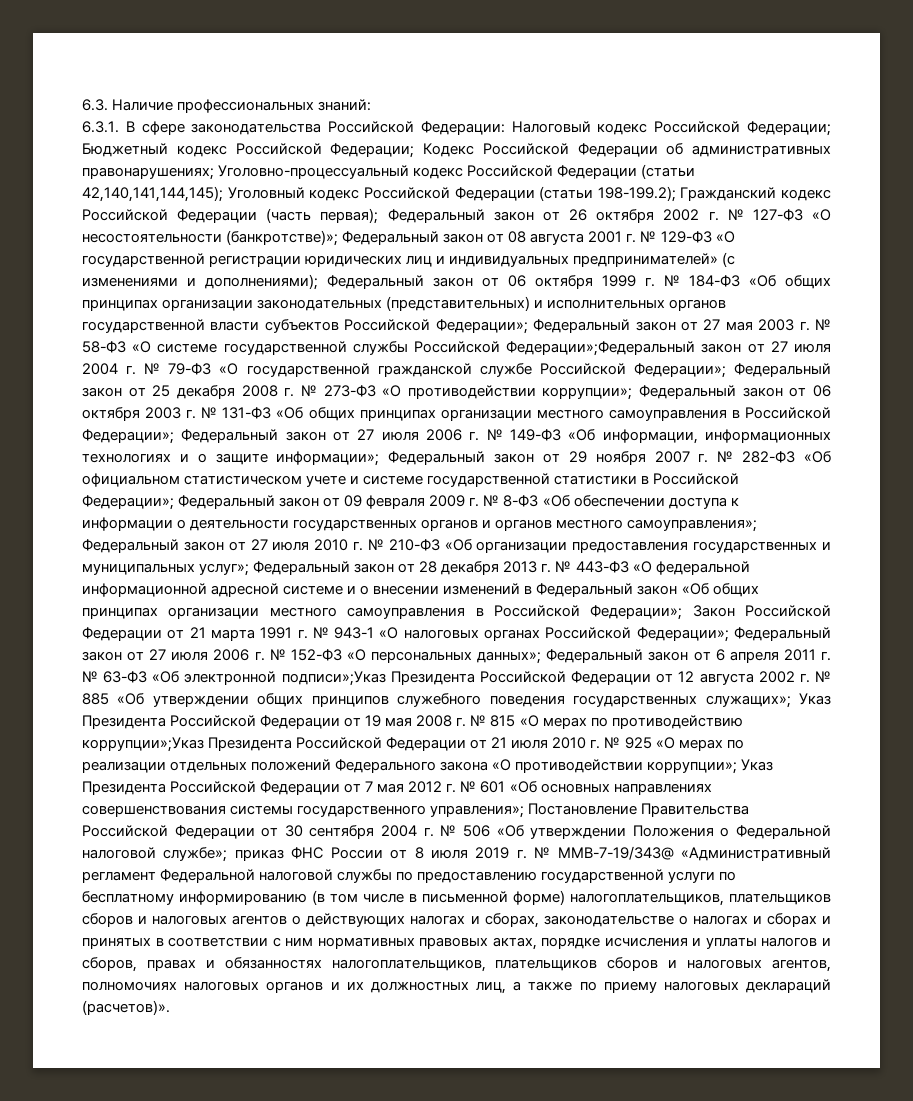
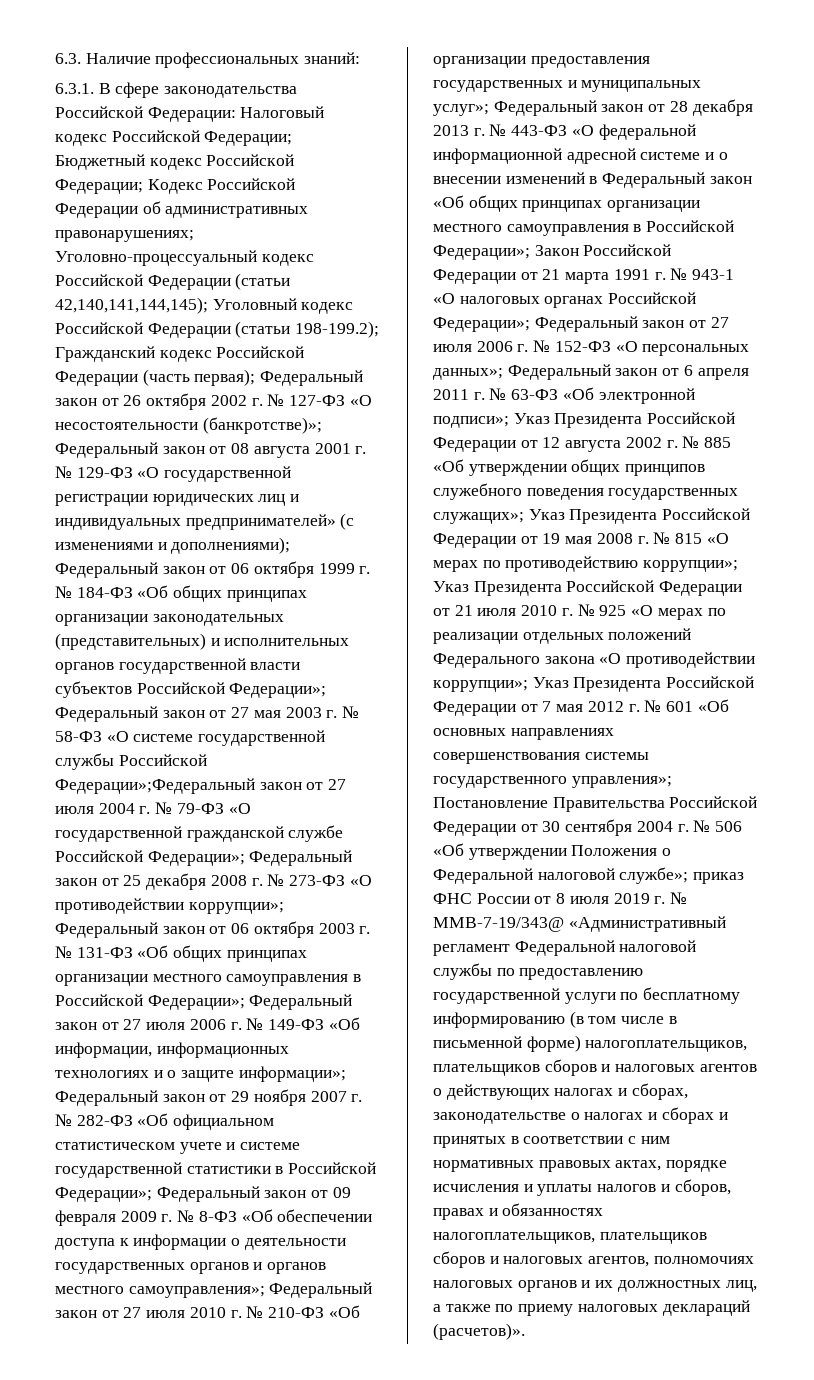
[281,671,386,686] подписи»;Указ -> [433,413,550,428] подписи»; Указ
[82,737,204,752] коррупции»;Указ -> [643,560,739,572] [433,581,469,592] коррупции»; Указ

